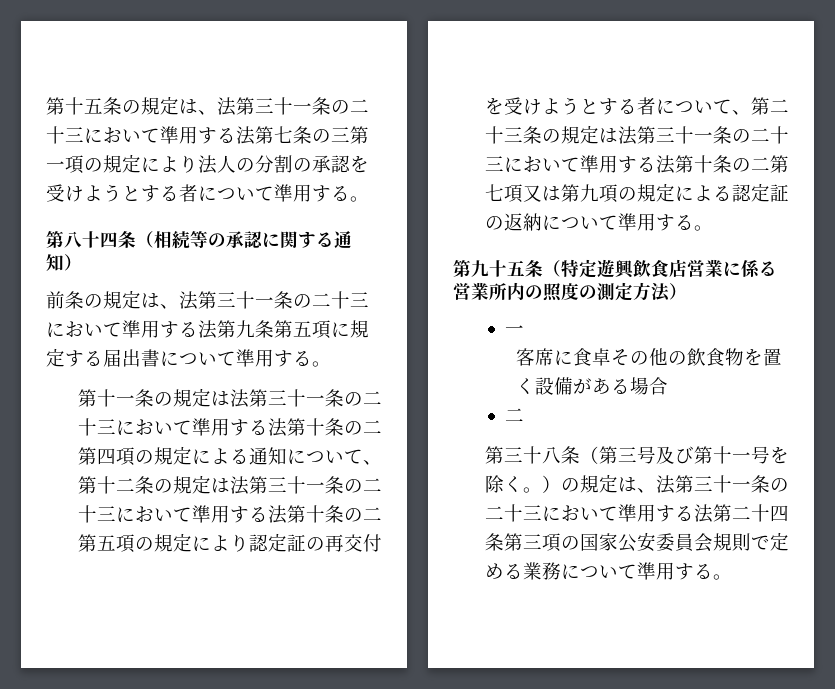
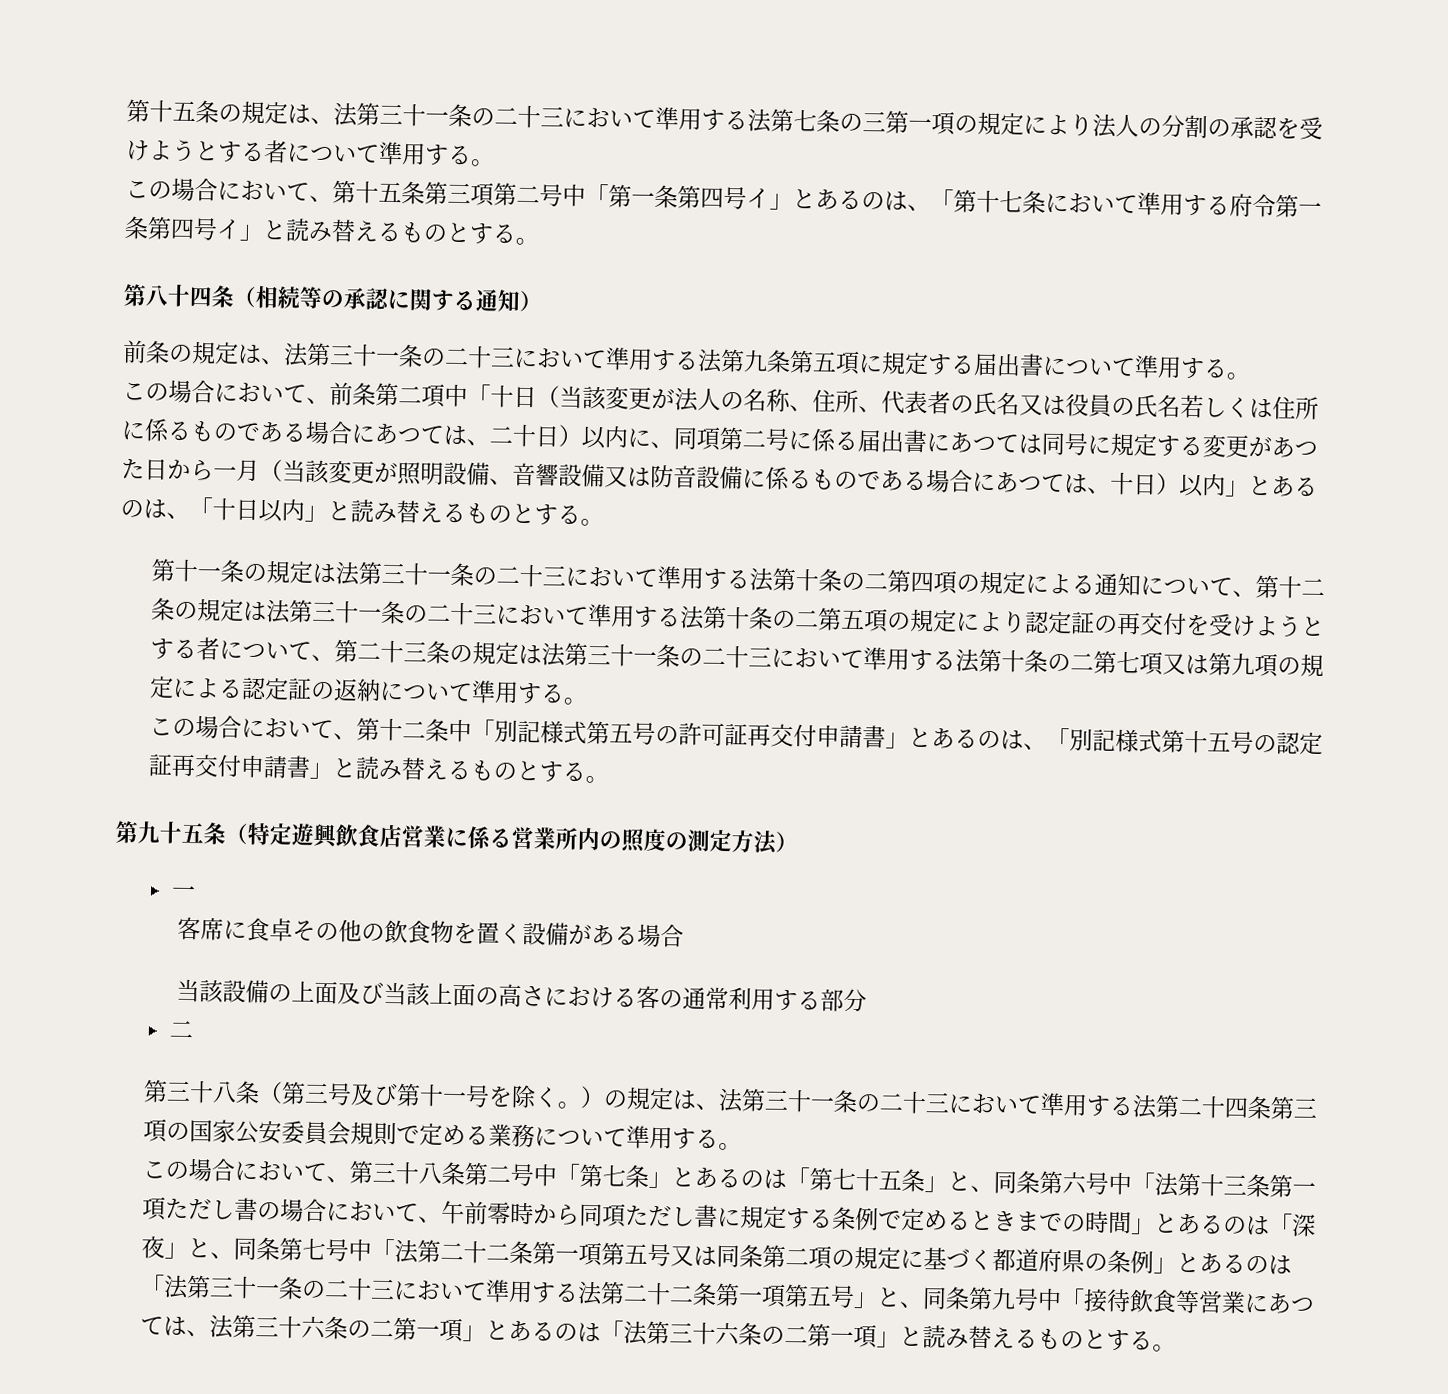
(369, 199) none -> [125,177,1322,218] [124,215,539,246] // この場合において、第十五条第三項第二号中「第一条第四号イ」とあるのは、「第十七条において準用する府令第一条第四号イ」と読み替えるものとする。
(331, 364) none -> [122,379,1319,420] [121,418,1318,458] [121,457,1318,498] [120,496,604,527] // この場合において、前条第二項中「十日（当該変更が法人の名称、住所、代表者の氏名又は役員の氏名若しくは住所に係るものである場合にあつては、二十日）以内に、同項第二号に係る届出書にあつては同号に規定する変更があつた日から一月（当該変更が照明設備、音響設備又は防音設備に係るものである場合にあつては、十日）以内」とあるのは、「十日以内」と読み替えるものとする。
(713, 228) none -> [148,715,1323,755] [147,753,609,784] // この場合において、第十二条中「別記様式第五号の許可証再交付申請書」とあるのは、「別記様式第十五号の認定証再交付申請書」と読み替えるものとする。
(669, 386) none -> [175,978,867,1013] // 当該設備の上面及び当該上面の高さにおける客の通常利用する部分
(732, 577) none -> [141,1158,1316,1198] [141,1196,1316,1237] [140,1235,1292,1275] [139,1274,1315,1314] [139,1314,1176,1352] // この場合において、第三十八条第二号中「第七条」とあるのは「第七十五条」と、同条第六号中「法第十三条第一項ただし書の場合において、午前零時から同項ただし書に規定する条例で定めるときまでの時間」とあるのは「深夜」と、同条第七号中「法第二十二条第一項第五号又は同条第二項の規定に基づく都道府県の条例」とあるのは「法第三十一条の二十三において準用する法第二十二条第一項第五号」と、同条第九号中「接待飲食等営業にあつては、法第三十六条の二第一項」とあるのは「法第三十六条の二第一項」と読み替えるものとする。

